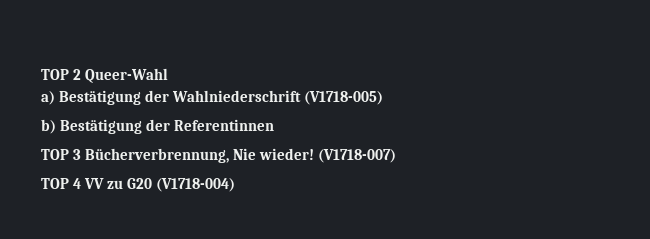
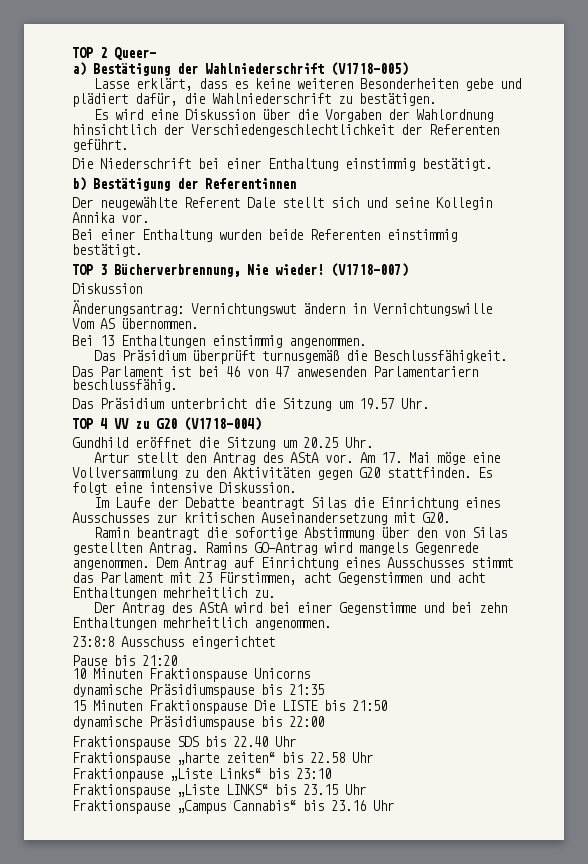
[84,68,168,83] Queer-Wahl -> [114,47,156,60] Queer-
[41,119,274,134] b) Bestätigung der Referentinnen -> [94,78,522,91] [72,93,436,107] [94,109,494,122] [72,124,499,137] [72,139,128,152] [72,158,492,171] [72,177,296,191] [72,197,492,210] [72,212,149,223] [72,229,457,242] [72,244,142,257] Lasse erklärt, dass es keine weiteren Besonderheiten gebe und plädiert dafür, die Wahlniederschrift zu bestätigen. // Es wird eine Diskussion über die Vorgaben der Wahlordnung hinsichtlich der Verschiedengeschlechtlichkeit der Referenten geführt. // Die Niederschrift bei einer Enthaltung einstimmig bestätigt. // b) Bestätigung der Referentinnen // Der neugewählte Referent Dale stellt sich und seine Kollegin Annika vor. // Bei einer Enthaltung wurden beide Referenten einstimmig bestätigt.
(396, 156) none -> [72,283,142,294] [72,300,492,316] [72,318,198,329] [72,335,366,348] [94,350,508,364] [72,366,478,377] [72,379,177,392] [72,398,429,411] // Diskussion // Änderungsantrag: Vernichtungswut ändern in Vernichtungswille // Vom AS übernommen. // Bei 13 Enthaltungen einstimmig angenommen. // Das Präsidium überprüft turnusgemäß die Beschlussfähigkeit. Das Parlament ist bei 46 von 47 anwesenden Parlamentariern beschlussfähig. // Das Präsidium unterbricht die Sitzung um 19.57 Uhr.
(235, 185) none -> [72,437,373,450] [94,452,501,465] [72,467,492,480] [72,482,296,495] [94,497,501,510] [72,512,450,525] [94,527,508,540] [72,542,478,555] [72,557,513,570] [72,572,485,585] [72,587,275,600] [94,602,508,615] [72,617,331,630] [72,636,275,649] [72,655,177,666] [72,668,310,682] [72,684,324,698] [72,700,387,714] [72,716,324,730] [72,736,296,750] [72,752,373,766] [72,768,331,782] [72,784,366,798] [72,800,394,814] // Gundhild eröffnet die Sitzung um 20.25 Uhr. // Artur stellt den Antrag des AStA vor. Am 17. Mai möge eine Vollversammlung zu den Aktivitäten gegen G20 stattfinden. Es folgt eine intensive Diskussion. // Im Laufe der Debatte beantragt Silas die Einrichtung eines Ausschusses zur kritischen Auseinandersetzung mit G20. // Ramin beantragt die sofortige Abstimmung über den von Silas gestellten Antrag. Ramins GO-Antrag wird mangels Gegenrede angenommen. Dem Antrag auf Einrichtung eines Ausschusses stimmt das Parlament mit 23 Fürstimmen, acht Gegenstimmen und acht Enthaltungen mehrheitlich zu. // Der Antrag des AStA wird bei einer Gegenstimme und bei zehn Enthaltungen mehrheitlich angenommen. // 23:8:8 Ausschuss eingerichtet // Pause bis 21:20 // 10 Minuten Fraktionspause Unicorns // dynamische Präsidiumspause bis 21:35 // 15 Minuten Fraktionspause Die LISTE bis 21:50 // dynamische Präsidiumspause bis 22:00 // Fraktionspause SDS bis 22.40 Uhr // Fraktionspause „harte zeiten“ bis 22.58 Uhr // Fraktionpause „Liste Links“ bis 23:10 // Fraktionspause „Liste LINKS“ bis 23.15 Uhr // Fraktionspause „Campus Cannabis“ bis 23.16 Uhr

